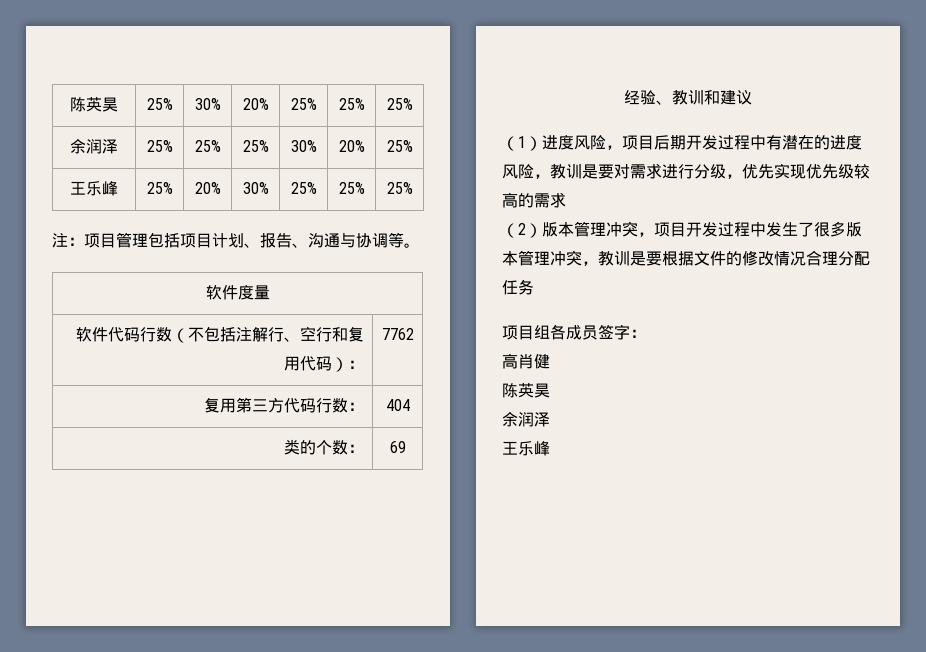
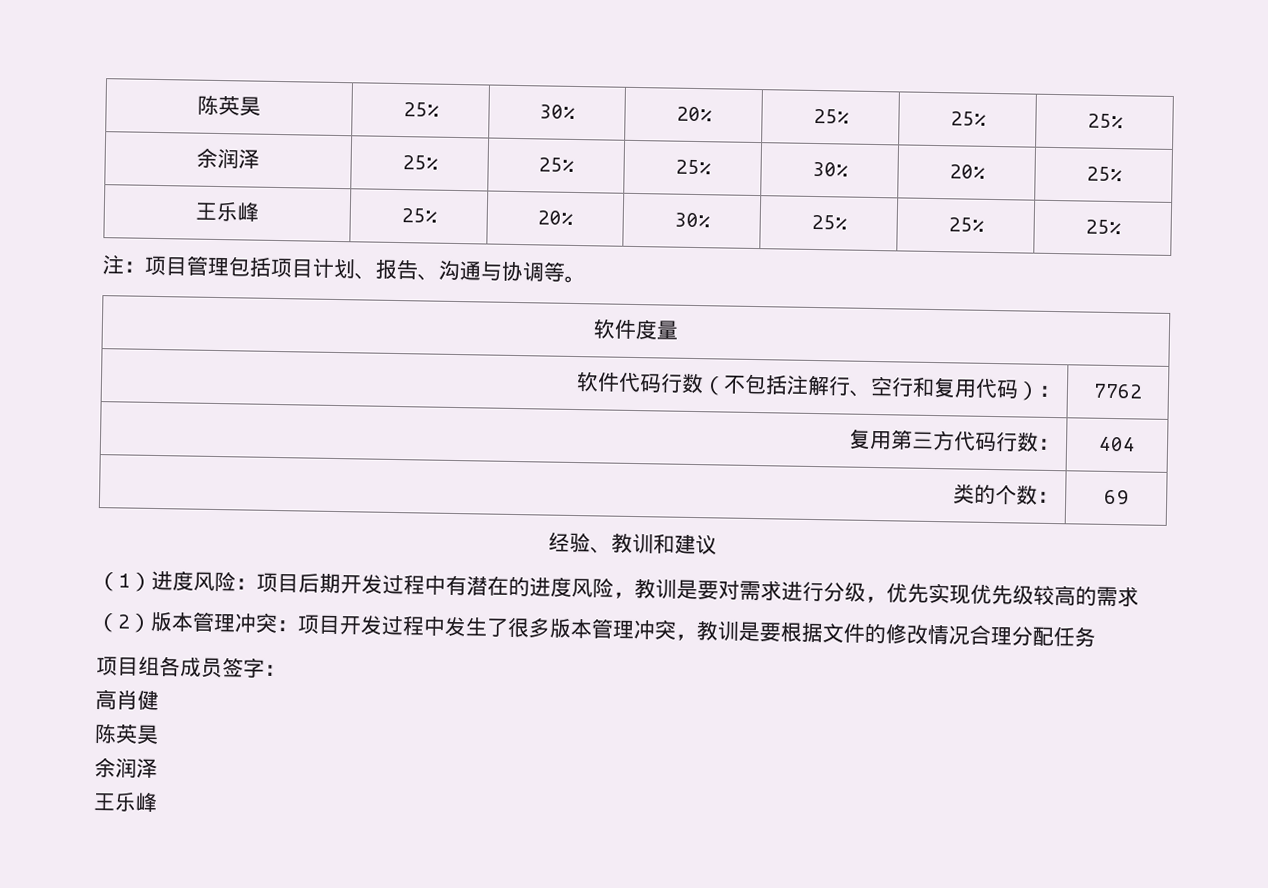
[606,145,622,150] ， -> [235,578,257,590] ：
[638,232,654,237] ， -> [276,620,298,632] ：

